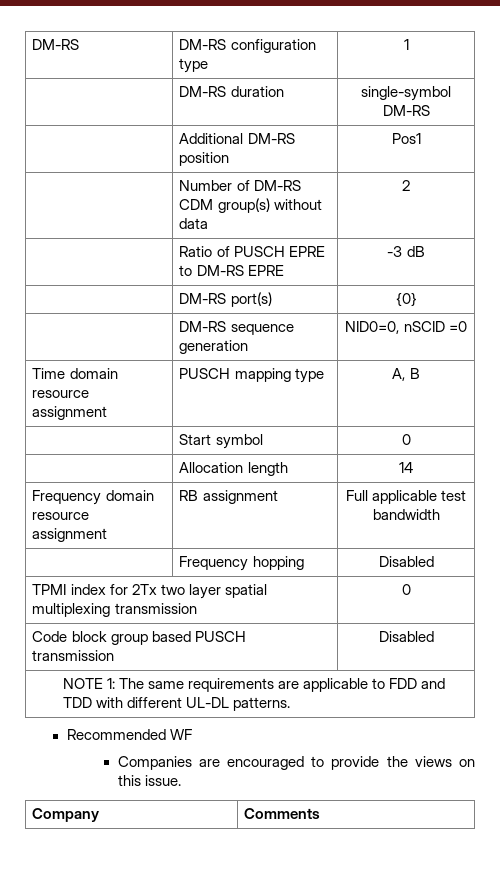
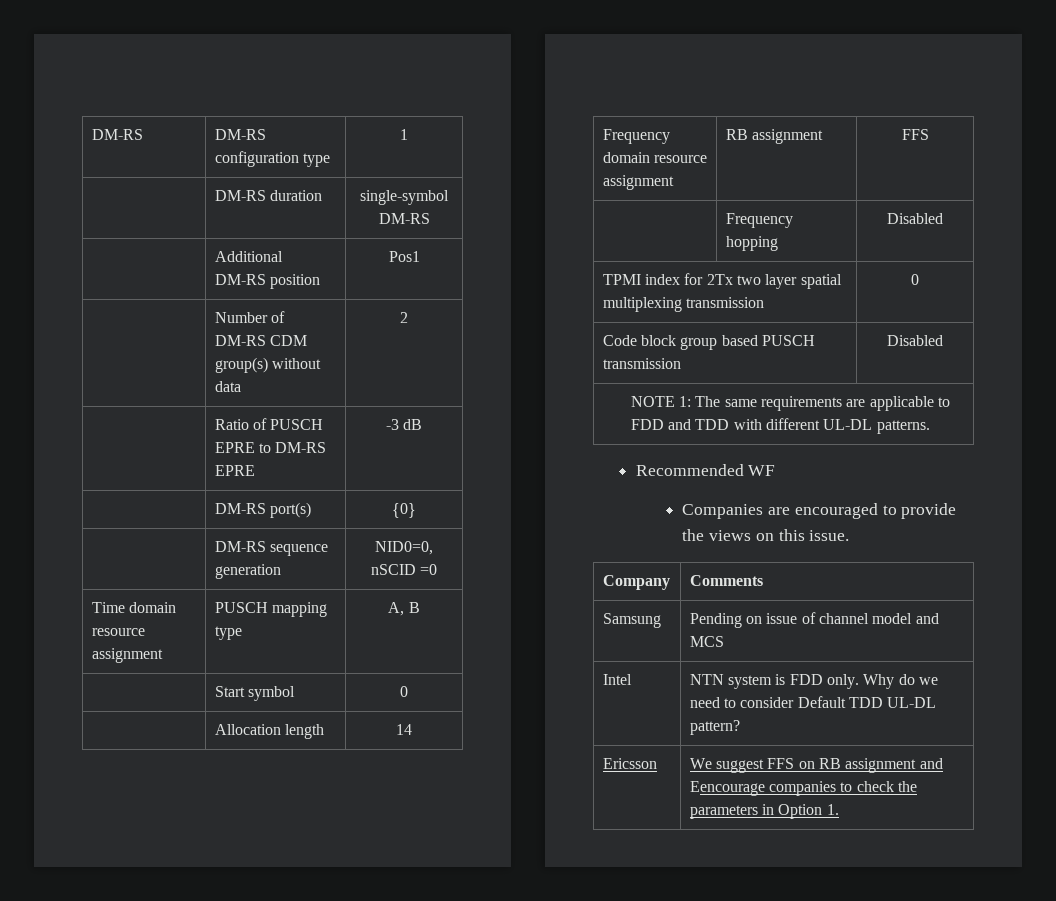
[345,490,467,504] [372,509,440,520] Full applicable test bandwidth -> [901,129,929,140] FFS
(321, 813) none -> [602,613,661,628] [689,612,939,628] [689,636,724,647] [602,674,632,685] [689,674,938,689] [689,696,937,708] [689,720,740,735] [602,758,657,769] [689,758,943,773] [689,781,917,796] [689,804,839,819] // Samsung | Pending on issue of channel model and MCS // Intel | NTN system is FDD only. Why do we need to consider Default TDD UL-DL pattern? // Ericsson | We suggest FFS on RB assignment and Eencourage companies to check the parameters in Option 1.

